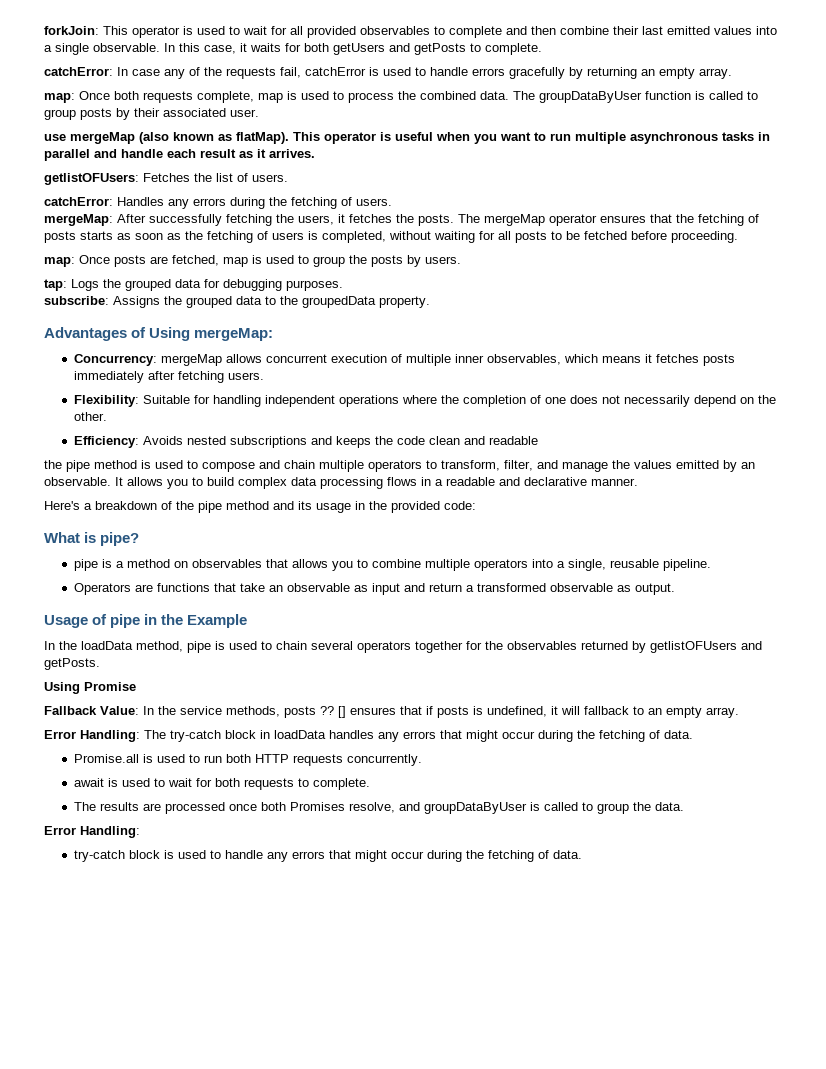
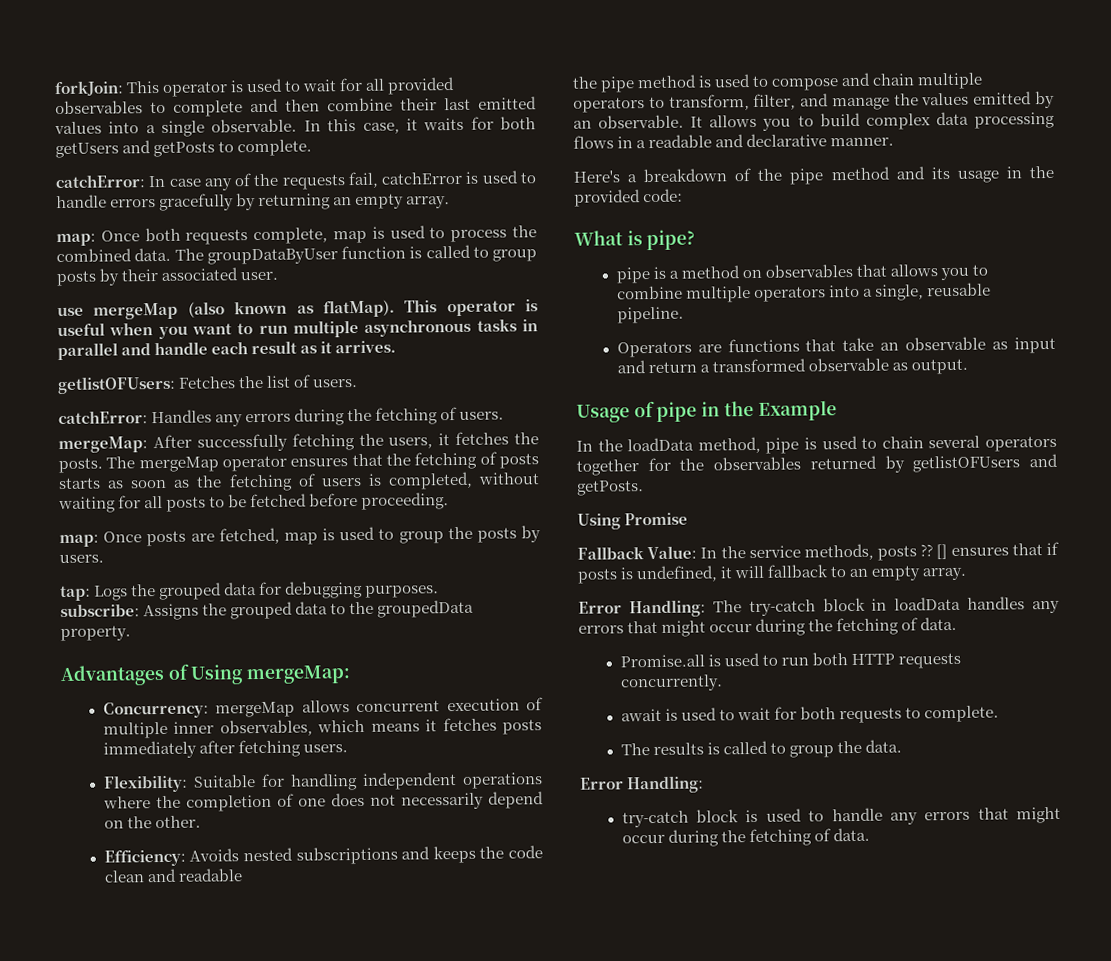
[142,802,527,814] are processed once both Promises resolve, and groupDataByUser -> (704, 749) none

